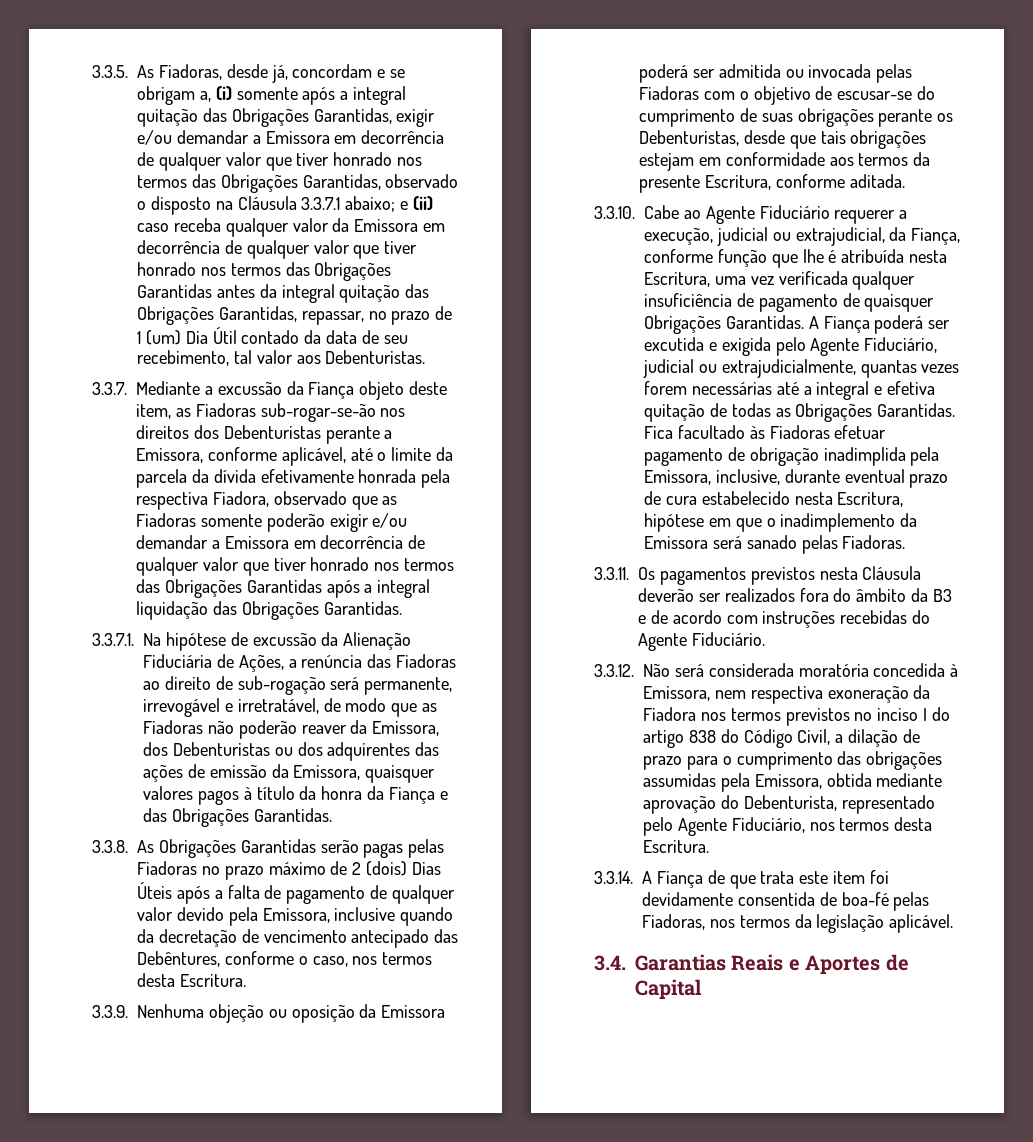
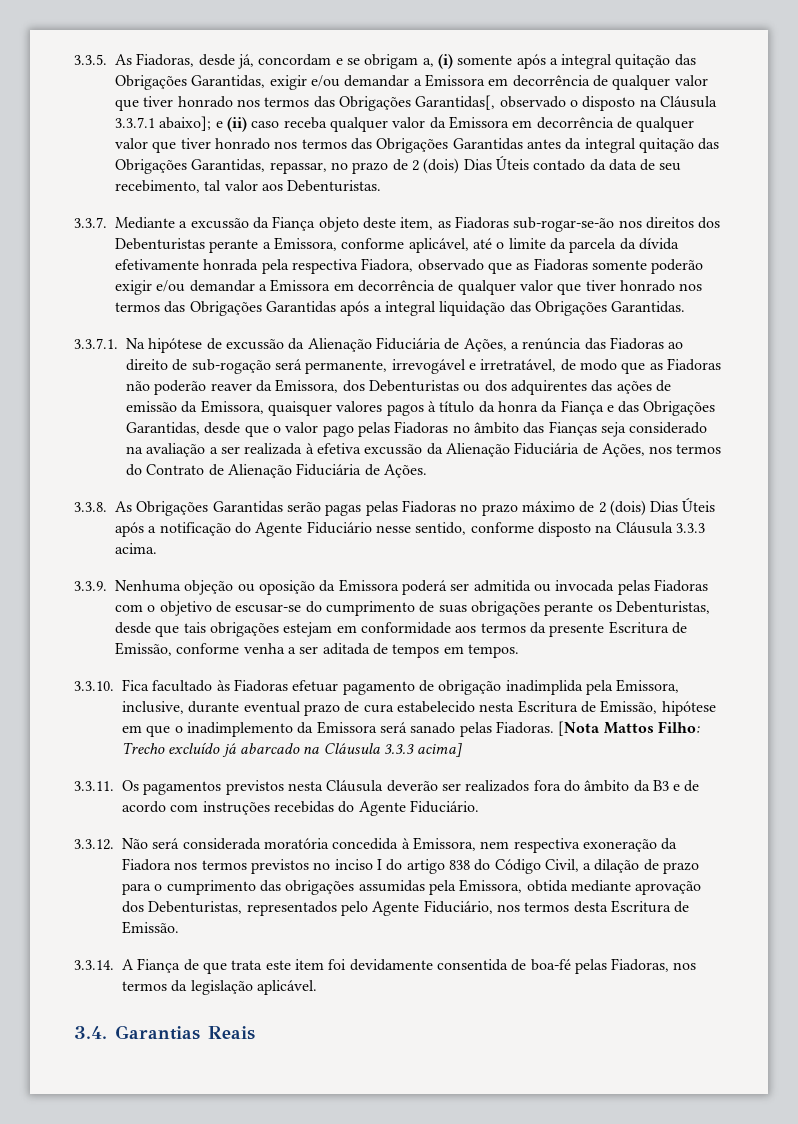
[302,174,381,190] Garantidas, -> [415,95,496,110] Garantidas[,
[345,196,396,212] abaixo; -> [159,116,212,131] abaixo];
[137,327,237,345] 1 (um) Dia Útil -> [411,156,529,174] 2 (dois) Dias Úteis
[253,808,332,822] Garantidas. -> [126,421,708,437] [126,442,722,457] [126,463,427,478] Garantidas, desde que o valor pago pelas Fiadoras no âmbito das Fianças seja considerado na avaliação a ser realizada à efetiva excussão da Alienação Fiduciária de Ações, nos termos do Contrato de Alienação Fiduciária de Ações.
[227,885,456,904] [137,907,454,926] [137,929,459,948] [137,951,433,967] [137,973,246,987] falta de pagamento de qualquer valor devido pela Emissora, inclusive quando da decretação de vencimento antecipado das Debêntures, conforme o caso, nos termos desta Escritura. -> [159,521,705,537] [115,543,157,554] notificação do Agente Fiduciário nesse sentido, conforme disposto na Cláusula 3.3.3 acima.
[704,174,905,190] [594,205,908,224] [644,227,961,246] [644,249,948,268] [644,271,916,290] [644,293,935,312] [644,315,951,334] [644,337,938,356] [643,359,960,378] [644,381,936,400] [644,403,956,422] Escritura, conforme aditada. // 3.3.10. Cabe ao Agente Fiduciário requerer a execução, judicial ou extrajudicial, da Fiança, conforme função que lhe é atribuída nesta Escritura, uma vez verificada qualquer insuficiência de pagamento de quaisquer Obrigações Garantidas. A Fiança poderá ser excutida e exigida pelo Agente Fiduciário, judicial ou extrajudicialmente, quantas vezes forem necessárias até a integral e efetiva quitação de todas as Obrigações Garantidas. -> [608,621,687,634] [115,642,519,658] [74,681,114,691] Escritura de Emissão, conforme venha a ser aditada de tempos em tempos. // 3.3.10.
[837,492,904,507] Escritura, -> [517,700,658,714] Escritura de Emissão,
(906, 542) none -> [558,721,700,736] [122,742,463,757] [Nota Mattos Filho: Trecho excluído já abarcado na Cláusula 3.3.3 acima]
[720,795,935,814] do Debenturista, representado -> [122,901,337,916] dos Debenturistas, representados
[643,840,709,853] Escritura. -> [610,900,690,913] [122,921,179,934] Escritura de Emissão.
[788,954,909,975] [635,979,702,1000] e Aportes de Capital -> (255, 1033) none

